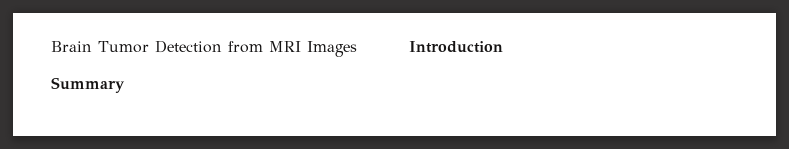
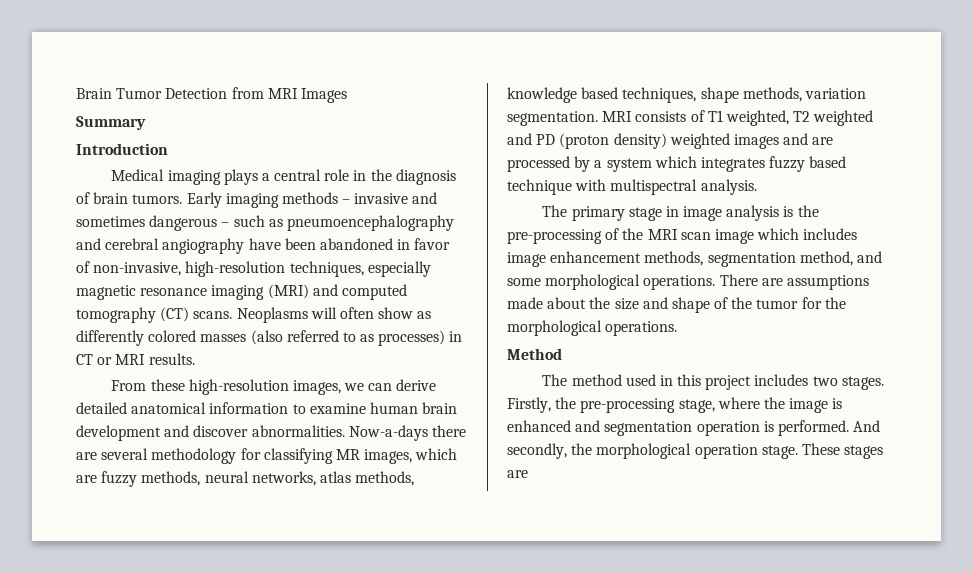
(503, 47) none -> [111,169,456,185] [76,192,438,208] [76,215,454,231] [76,238,451,254] [76,261,431,277] [76,284,407,300] [76,307,432,323] [76,330,463,346] [76,353,195,365] [111,379,437,395] [76,402,458,414] [76,425,466,441] [76,448,458,464] [76,471,415,487] [507,87,866,103] [507,110,874,126] [507,133,834,149] [507,156,847,172] [507,179,757,195] [542,205,819,221] [507,228,858,244] [507,251,882,267] [507,274,869,290] [507,297,846,313] [507,320,678,336] [507,348,562,360] [542,374,884,390] [507,397,843,413] [507,420,881,436] [507,443,884,459] [507,470,528,478] // Medical imaging plays a central role in the diagnosis of brain tumors. Early imaging methods – invasive and sometimes dangerous – such as pneumoencephalography and cerebral angiography have been abandoned in favor of non-invasive, high-resolution techniques, especially magnetic resonance imaging (MRI) and computed tomography (CT) scans. Neoplasms will often show as differently colored masses (also referred to as processes) in CT or MRI results. // From these high-resolution images, we can derive detailed anatomical information to examine human brain development and discover abnormalities. Now-a-days there are several methodology for classifying MR images, which are fuzzy methods, neural networks, atlas methods, knowledge based techniques, shape methods, variation segmentation. MRI consists of T1 weighted, T2 weighted and PD (proton density) weighted images and are processed by a system which integrates fuzzy based technique with multispectral analysis. // The primary stage in image analysis is the pre-processing of the MRI scan image which includes image enhancement methods, segmentation method, and some morphological operations. There are assumptions made about the size and shape of the tumor for the morphological operations. // Method // The method used in this project includes two stages. Firstly, the pre-processing stage, where the image is enhanced and segmentation operation is performed. And secondly, the morphological operation stage. These stages are

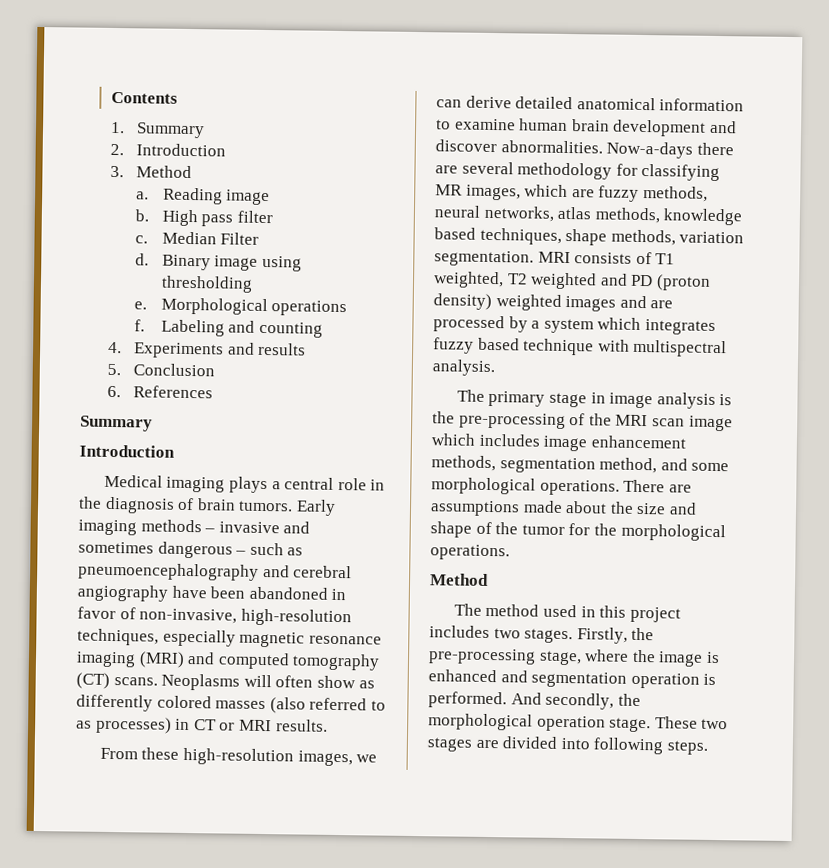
[76,87,347,103] Brain Tumor Detection from MRI Images -> [110,91,178,104] [109,121,206,139] [109,143,227,157] [109,165,193,179] [136,187,271,206] [135,209,273,227] [135,231,260,245] [135,253,302,272] [160,275,253,293] [134,297,348,317] [134,319,323,338] [107,341,307,359] [106,363,216,377] [106,385,214,399] Contents // 1. Summary // 2. Introduction // 3. Method // a. Reading image // b. High pass filter // c. Median Filter // d. Binary image using thresholding // e. Morphological operations // f. Labeling and counting // 4. Experiments and results // 5. Conclusion // 6. References
(840, 449) none -> [701,718,729,730] two
(528, 474) none -> [502,736,708,755] divided into following steps.

